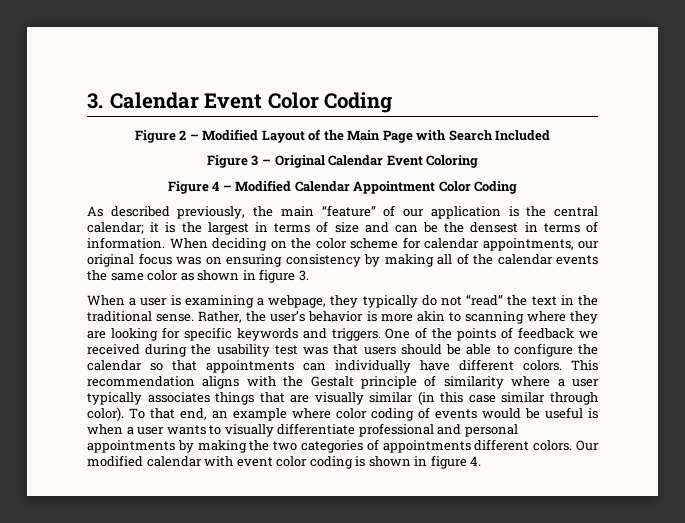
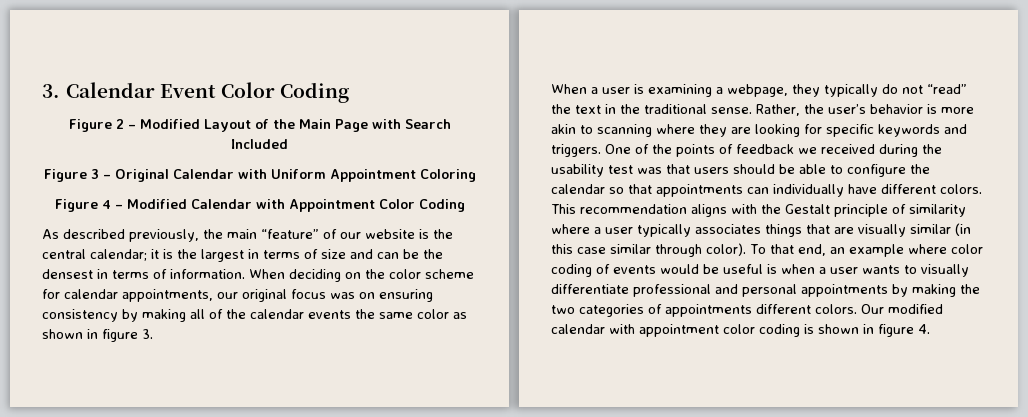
[386,155,423,166] Event -> [237,169,416,182] with Uniform Appointment
(350, 186) none -> [255,199,285,209] with
[430,206,501,219] application -> [365,229,415,239] website
[236,457,273,467] event -> [639,324,719,337] appointment

